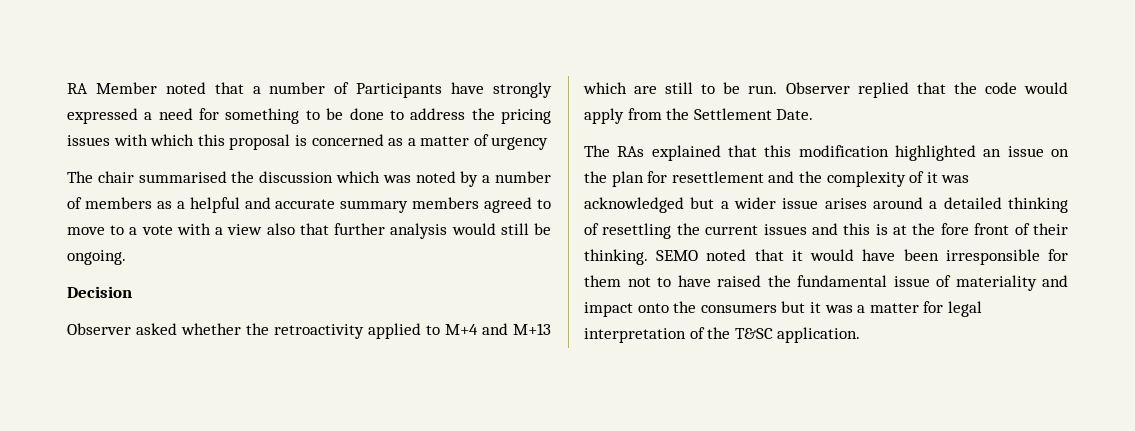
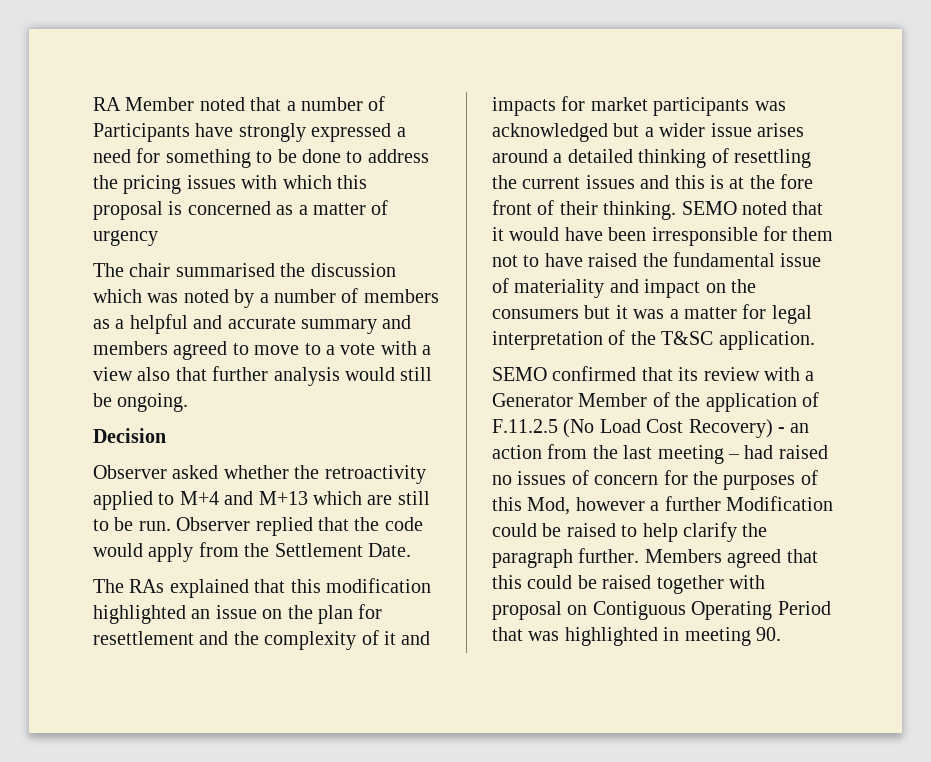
(409, 206) none -> [382,315,412,329] and
(938, 177) none -> [401,631,431,645] [492,96,750,116] and impacts for market participants
[637,303,669,313] onto -> [705,283,726,293] on
(861, 335) none -> [492,366,815,381] [492,392,819,412] [492,419,810,438] [492,444,828,464] [492,470,818,490] [492,496,833,515] [492,522,768,542] [492,548,818,568] [492,575,765,594] [492,601,831,620] [492,627,781,646] // SEMO confirmed that its review with a Generator Member of the application of F.11.2.5 (No Load Cost Recovery) - an action from the last meeting – had raised no issues of concern for the purposes of this Mod, however a further Modification could be raised to help clarify the paragraph further. Members agreed that this could be raised together with proposal on Contiguous Operating Period that was highlighted in meeting 90.

